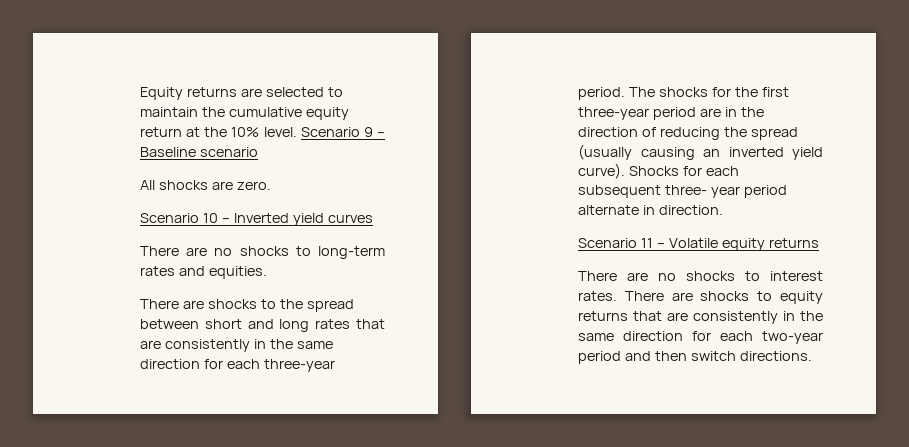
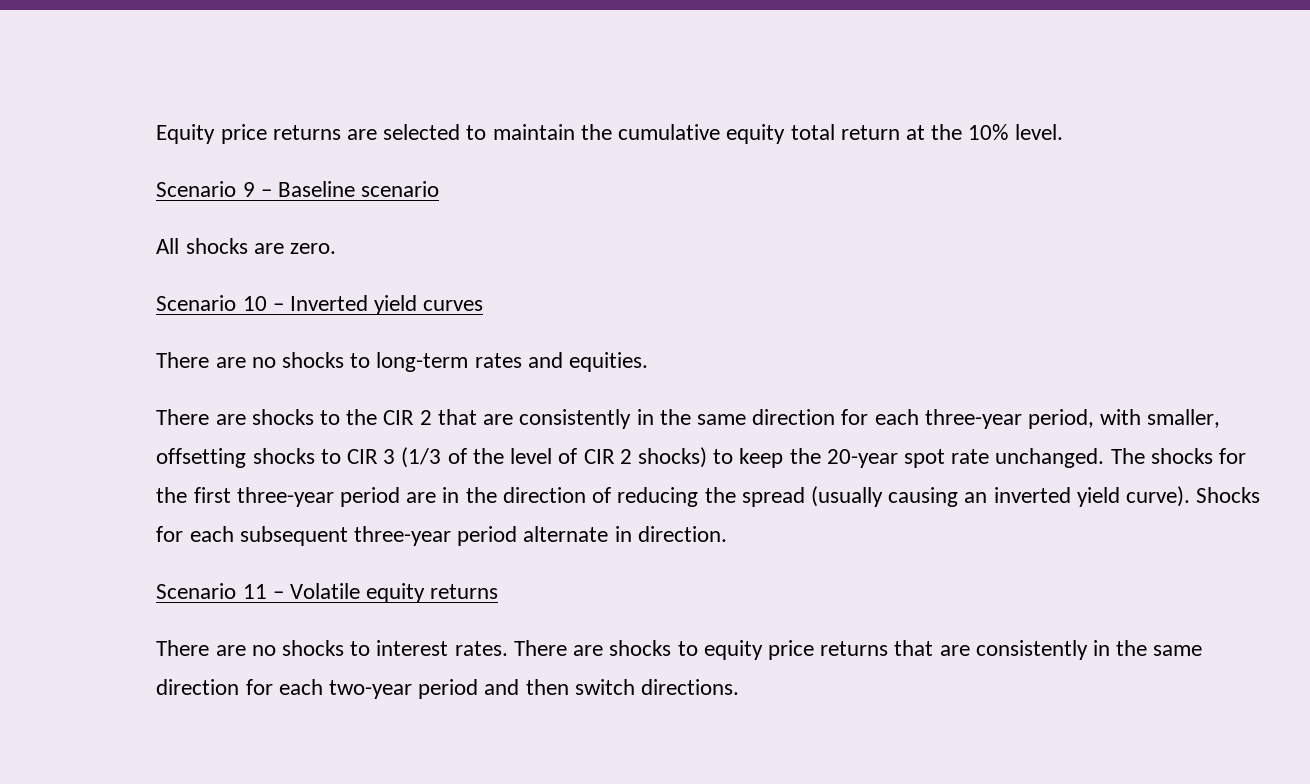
(184, 93) none -> [220,124,267,144] price
(349, 113) none -> [790,124,835,140] total
(297, 132) none -> (1063, 132) //
[306,299,354,312] [140,319,351,332] spread between short and long rates -> [383,410,432,425] CIR 2
[578,87,626,100] period. -> [1027,409,1221,429] [156,447,1105,468] period, with smaller, offsetting shocks to CIR 3 (1/3 of the level of CIR 2 shocks) to keep the 20-year spot rate unchanged.
[665,185,740,198] three- year -> [354,526,452,546] three-year
(823, 297) none -> [767,640,814,660] price

